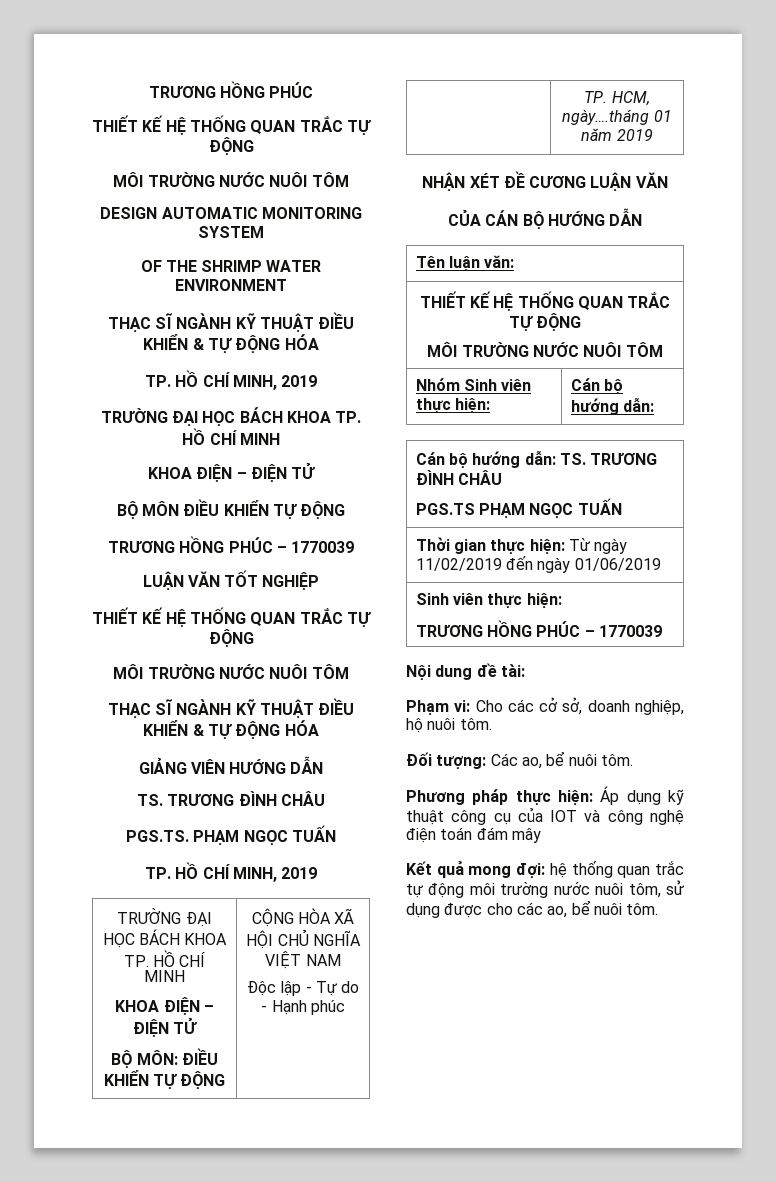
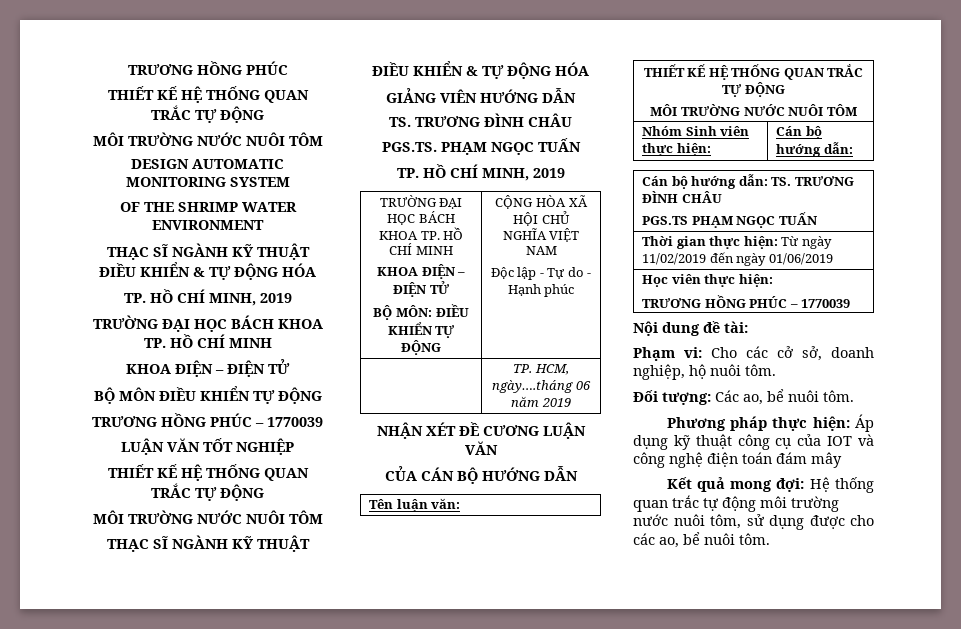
[653,110,672,122] 01 -> [575,381,591,390] 06
[415,593,449,605] Sinh -> [642,275,669,287] Học
[549,863,567,878] hệ -> [809,477,830,492] Hệ

